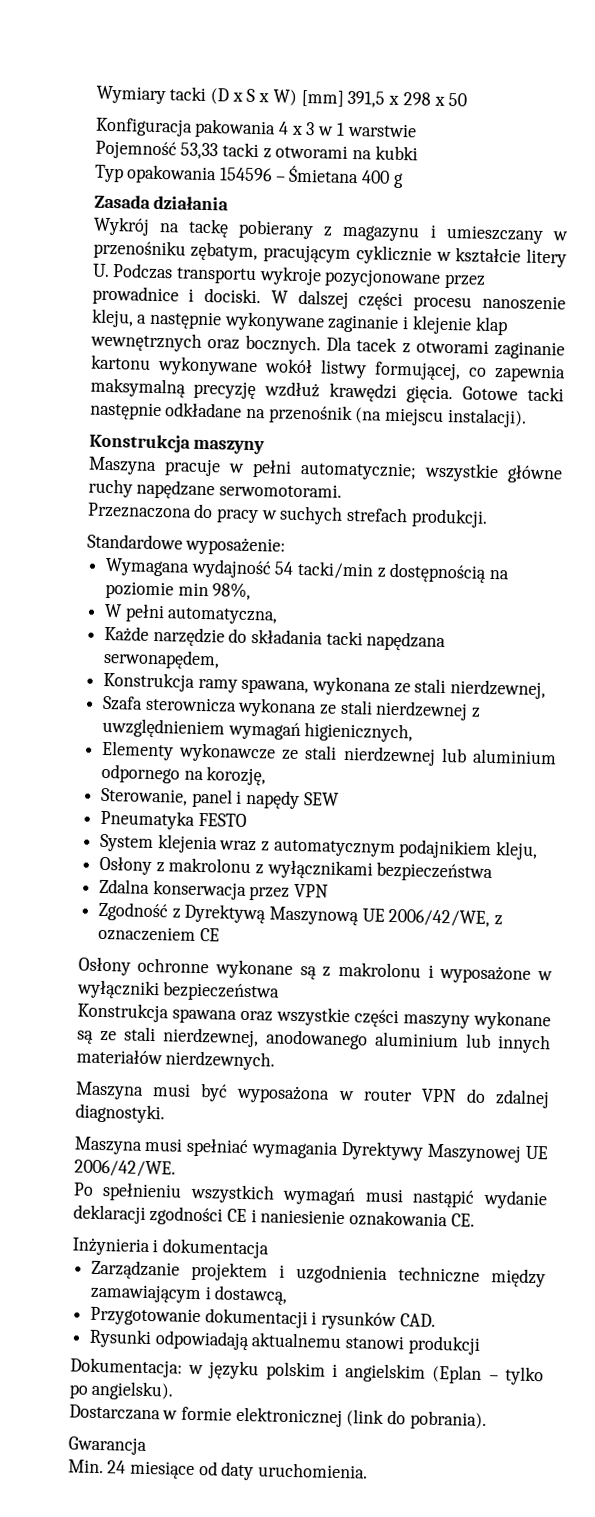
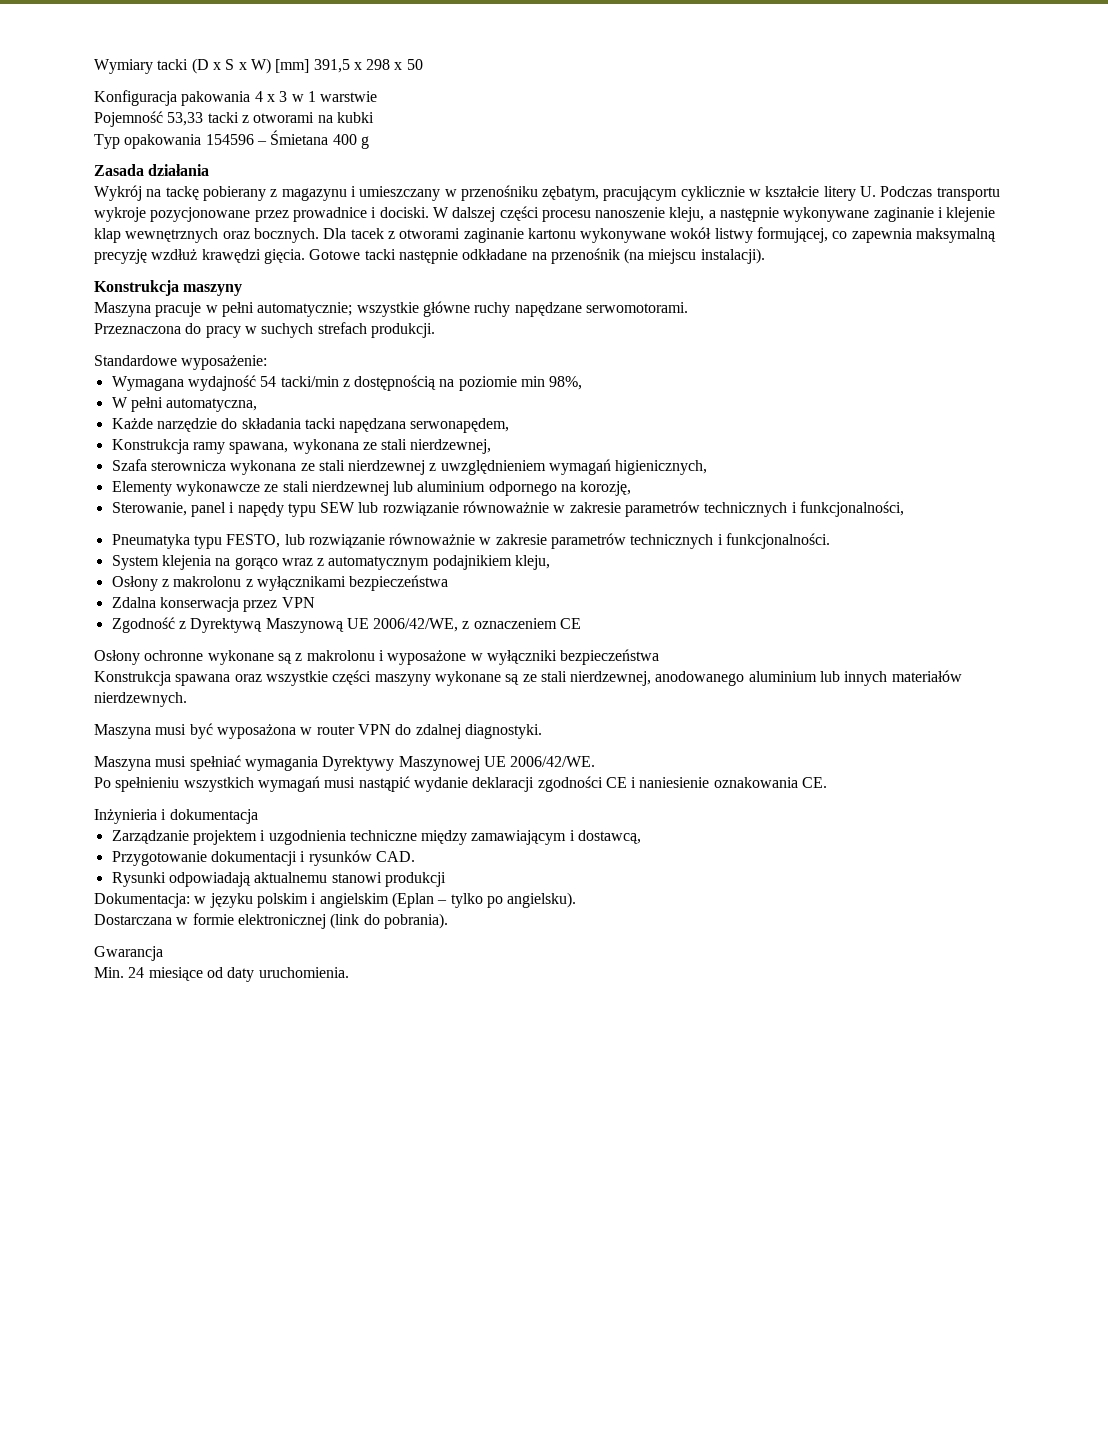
(300, 799) none -> [287,503,316,517] typu
[99,809,247,830] // Pneumatyka FESTO -> [358,501,905,517] [111,533,831,549] lub rozwiązanie równoważnie w zakresie parametrów technicznych i funkcjonalności, // Pneumatyka typu FESTO, lub rozwiązanie równoważnie w zakresie parametrów technicznych i funkcjonalności.
(218, 844) none -> [215,557,278,570] na gorąco

